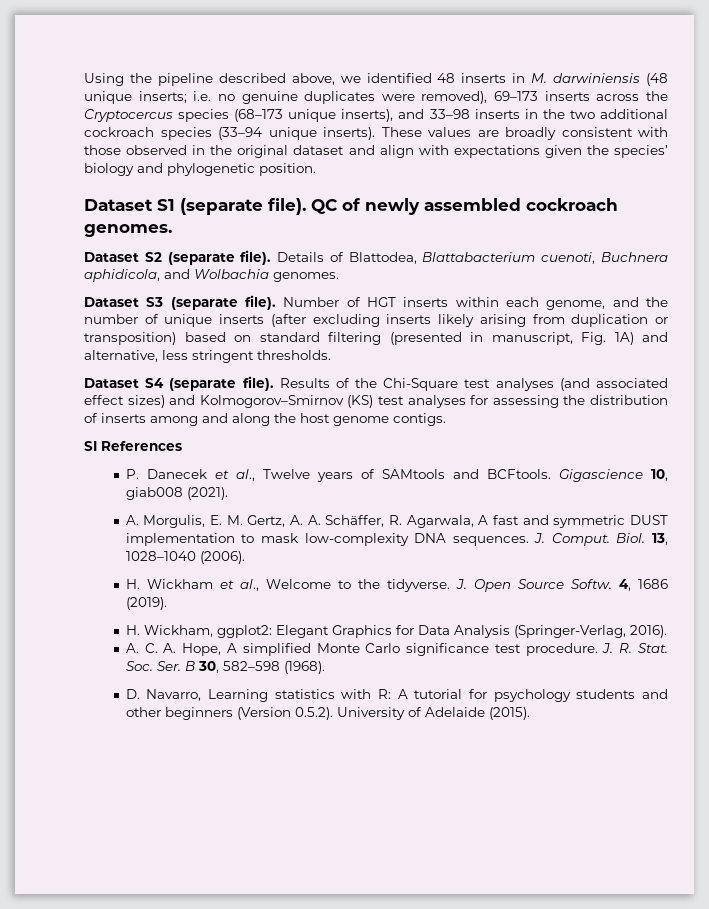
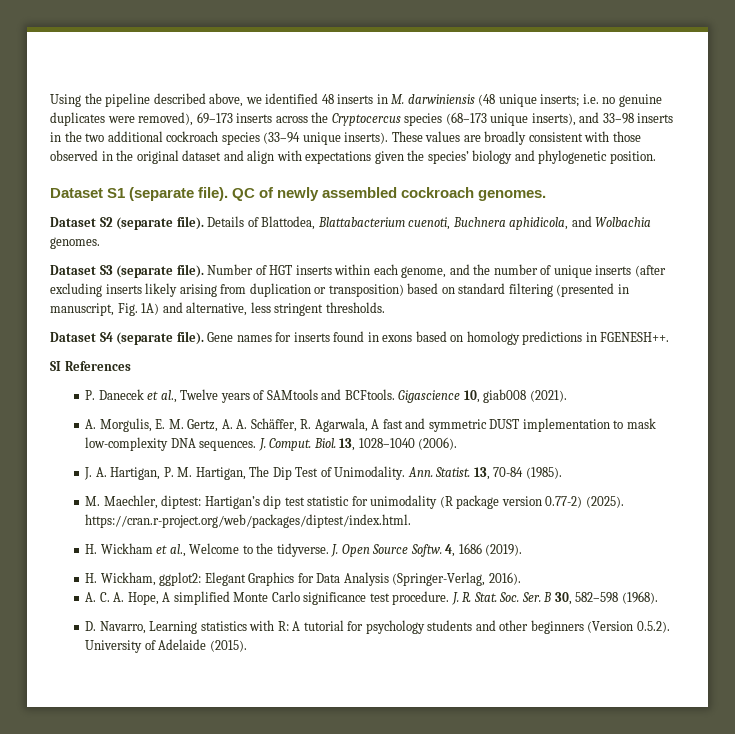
[279,378,668,391] [84,395,669,408] [84,413,446,426] Results of the Chi-Square test analyses (and associated effect sizes) and Kolmogorov–Smirnov (KS) test analyses for assessing the distribution of inserts among and along the host genome contigs. -> [207,331,670,345] Gene names for inserts found in exons based on homology predictions in FGENESH++.
(245, 557) none -> [84,466,562,480] [85,495,624,509] [85,514,412,528] // J. A. Hartigan, P. M. Hartigan, The Dip Test of Unimodality. Ann. Statist. 13, 70-84 (1985). // M. Maechler, diptest: Hartigan’s dip test statistic for unimodality (R package version 0.77-2) (2025). https://cran.r-project.org/web/packages/diptest/index.html.

